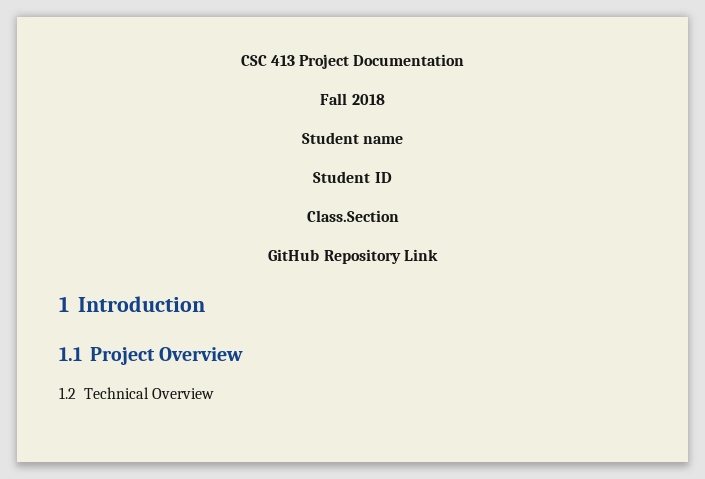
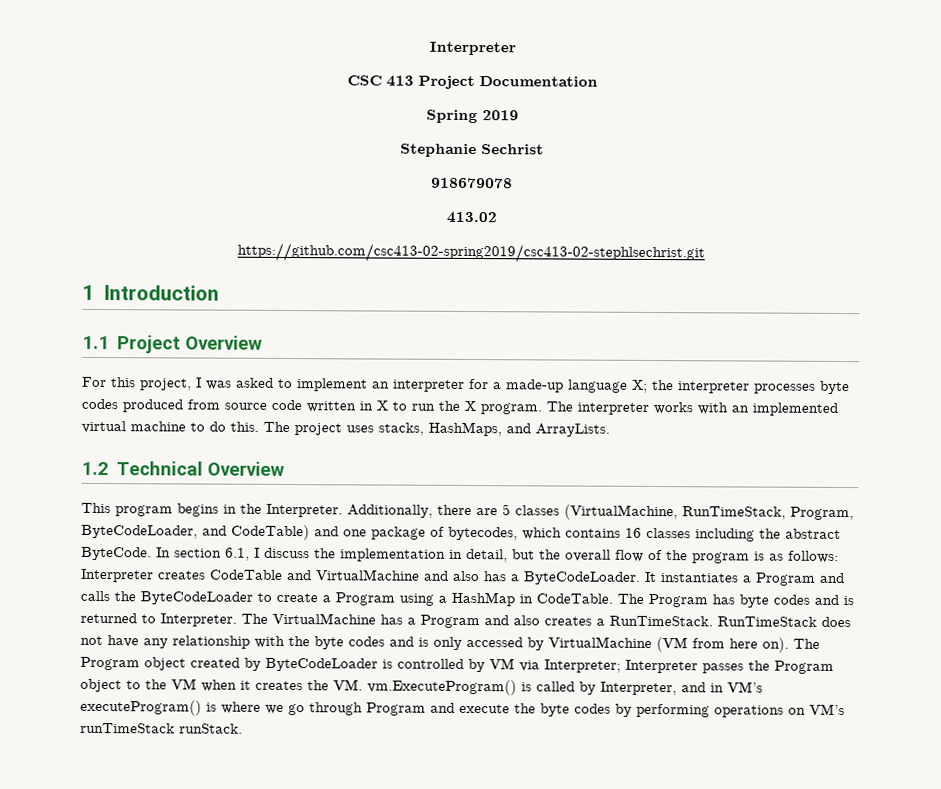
(240, 60) none -> [428,41,516,56] Interpreter //
[320,93,385,105] [301,132,404,144] [313,171,392,183] [306,210,399,222] [268,249,438,264] Fall 2018 // Student name // Student ID // Class.Section // GitHub Repository Link -> [425,109,519,124] [400,143,544,158] [431,177,513,189] [445,211,497,224] [237,242,705,264] Spring 2019 // Stephanie Sechrist // 918679078 // 413.02 // https://github.com/csc413-02-spring2019/csc413-02-stephlsechrist.git
[59,387,214,399] 1.2 Technical Overview -> [82,376,850,395] [81,398,838,416] [81,420,610,437] [81,461,285,476] [81,502,854,521] [81,524,841,542] [81,546,839,564] [80,568,845,586] [80,590,854,608] [80,612,851,629] [80,635,820,653] [80,656,834,674] [80,678,763,696] [80,699,845,718] [80,722,243,734] For this project, I was asked to implement an interpreter for a made-up language X; the interpreter processes byte codes produced from source code written in X to run the X program. The interpreter works with an implemented virtual machine to do this. The project uses stacks, HashMaps, and ArrayLists. // 1.2 Technical Overview // This program begins in the Interpreter. Additionally, there are 5 classes (VirtualMachine, RunTimeStack, Program, ByteCodeLoader, and CodeTable) and one package of bytecodes, which contains 16 classes including the abstract ByteCode. In section 6.1, I discuss the implementation in detail, but the overall flow of the program is as follows: Interpreter creates CodeTable and VirtualMachine and also has a ByteCodeLoader. It instantiates a Program and calls the ByteCodeLoader to create a Program using a HashMap in CodeTable. The Program has byte codes and is returned to Interpreter. The VirtualMachine has a Program and also creates a RunTimeStack. RunTimeStack does not have any relationship with the byte codes and is only accessed by VirtualMachine (VM from here on). The Program object created by ByteCodeLoader is controlled by VM via Interpreter; Interpreter passes the Program object to the VM when it creates the VM. vm.ExecuteProgram() is called by Interpreter, and in VM’s executeProgram() is where we go through Program and execute the byte codes by performing operations on VM’s runTimeStack runStack.

